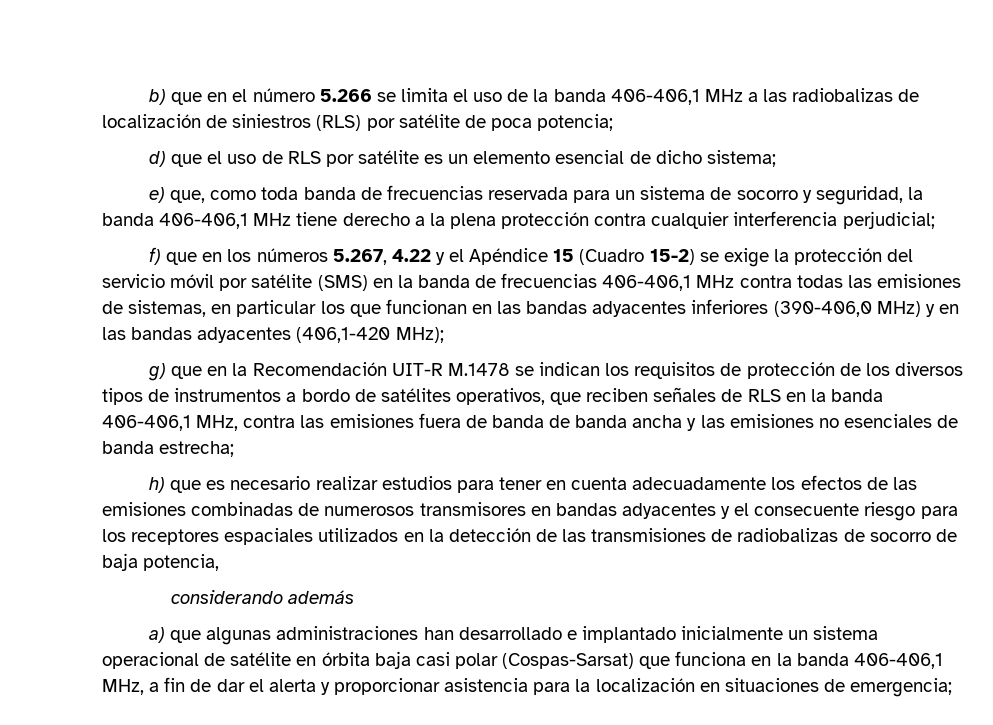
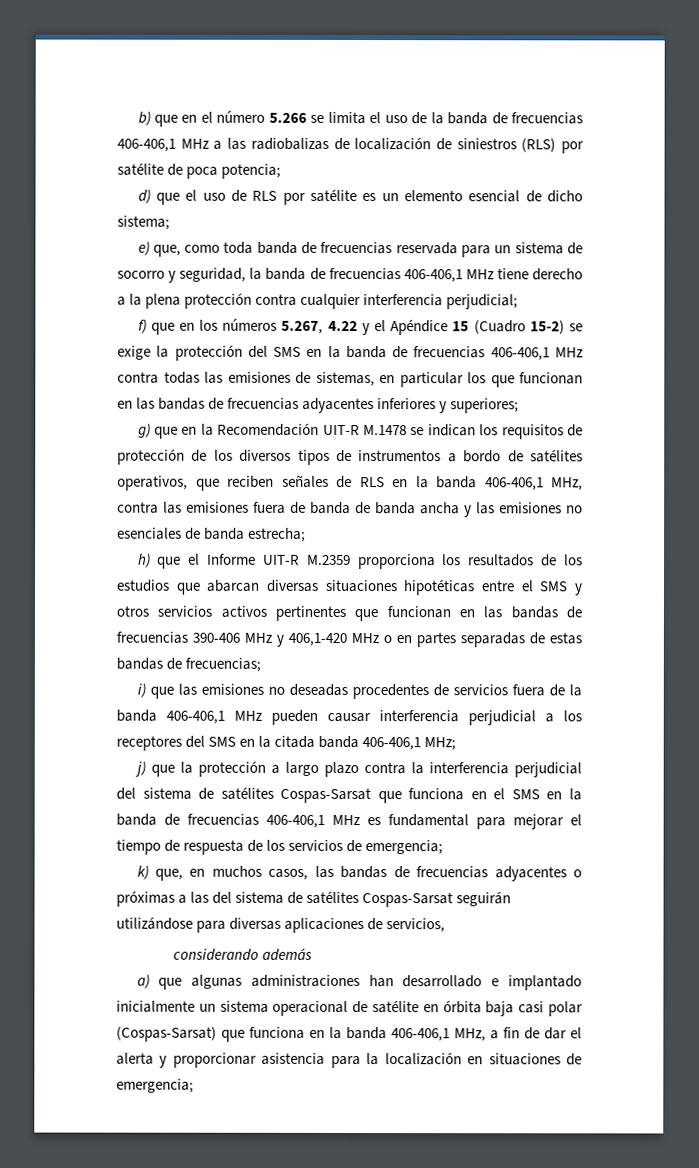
(606, 95) none -> [491,112,583,125] de frecuencias
(154, 219) none -> [309,267,401,281] de frecuencias
[102,274,368,291] servicio móvil por satélite (SMS) -> [273,346,302,357] SMS
[592,299,959,317] [102,327,444,343] adyacentes inferiores (390-406,0 MHz) y en las bandas adyacentes (406,1-420 MHz); -> [208,397,520,414] de frecuencias adyacentes inferiores y superiores;
[206,475,917,493] [102,502,958,521] [102,528,957,545] [102,553,220,571] es necesario realizar estudios para tener en cuenta adecuadamente los efectos de las emisiones combinadas de numerosos transmisores en bandas adyacentes y el consecuente riesgo para los receptores espaciales utilizados en la detección de las transmisiones de radiobalizas de socorro de baja potencia, -> [188,553,583,570] [116,579,583,596] [116,605,582,622] [116,631,582,648] [116,657,262,672] [136,683,582,700] [116,709,582,726] [116,735,457,751] [134,760,582,778] [116,786,582,804] [116,813,582,830] [116,839,444,855] [136,865,583,882] [116,890,512,908] [116,916,446,934] el Informe UIT-R M.2359 proporciona los resultados de los estudios que abarcan diversas situaciones hipotéticas entre el SMS y otros servicios activos pertinentes que funcionan en las bandas de frecuencias 390-406 MHz y 406,1-420 MHz o en partes separadas de estas bandas de frecuencias; // i) que las emisiones no deseadas procedentes de servicios fuera de la banda 406-406,1 MHz pueden causar interferencia perjudicial a los receptores del SMS en la citada banda 406-406,1 MHz; // j) que la protección a largo plazo contra la interferencia perjudicial del sistema de satélites Cospas-Sarsat que funciona en el SMS en la banda de frecuencias 406-406,1 MHz es fundamental para mejorar el tiempo de respuesta de los servicios de emergencia; // k) que, en muchos casos, las bandas de frecuencias adyacentes o próximas a las del sistema de satélites Cospas-Sarsat seguirán utilizándose para diversas aplicaciones de servicios,

